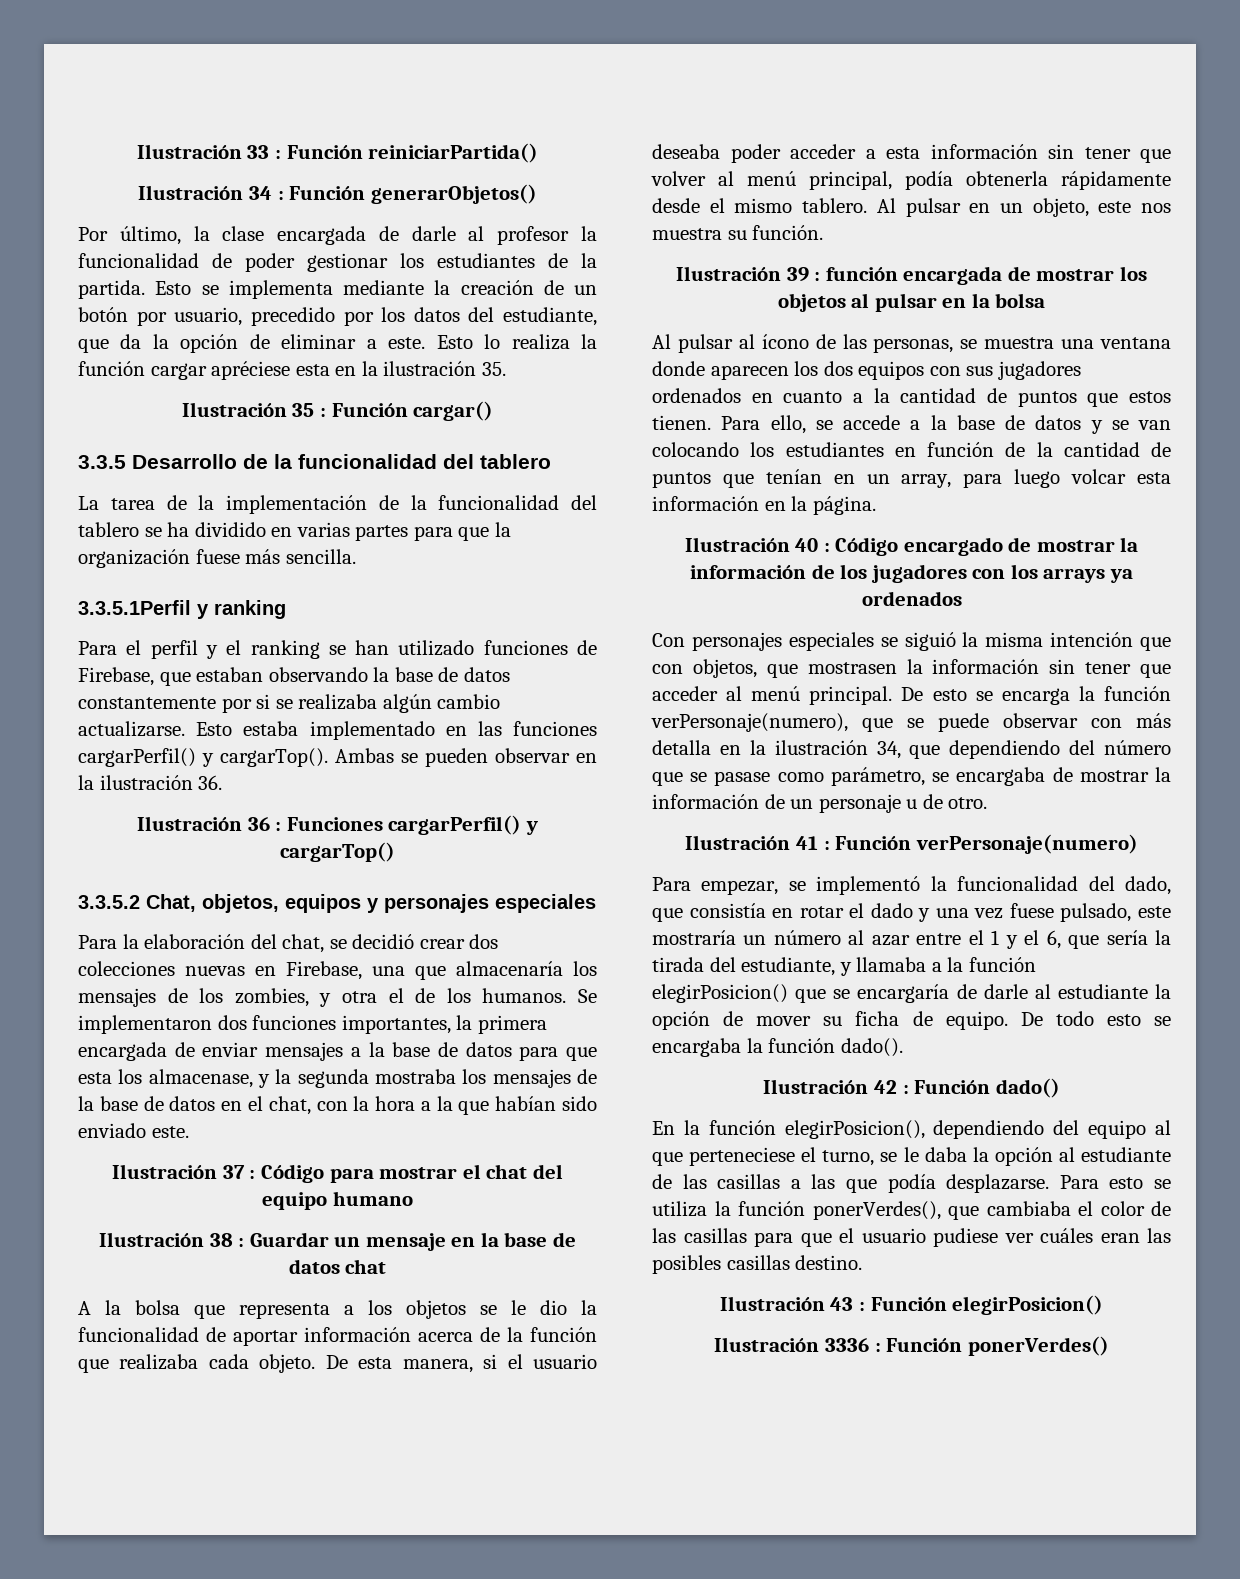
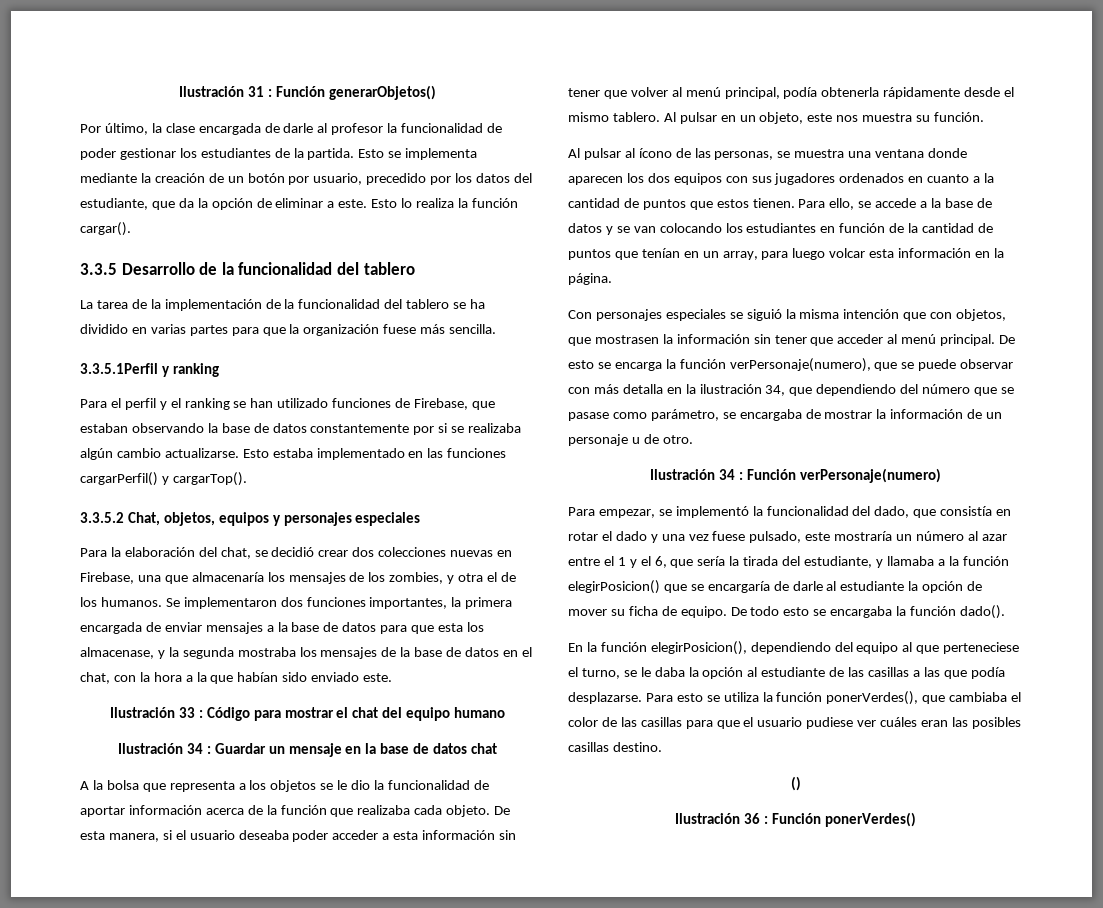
[136,143,539,163] [138,185,272,200] Ilustración 33 : Función reiniciarPartida() // Ilustración 34 -> [179,86,265,97] Ilustración 31
[150,361,506,380] [181,401,494,421] cargar apréciese esta en la ilustración 35. // Ilustración 35 : Función cargar() -> [80,222,131,236] cargar().
[335,748,597,767] [78,775,223,790] [137,815,538,835] [280,842,395,862] Ambas se pueden observar en la ilustración 36. // Ilustración 36 : Funciones cargarPerfil() y cargarTop() -> (247, 479) none
[222,1165,245,1179] 37 -> [178,707,195,718] 33
[209,1233,233,1247] 38 -> [186,743,203,754] 34
[676,266,1147,285] [777,293,1046,312] // Ilustración 39 : función encargada de mostrar los objetos al pulsar en la bolsa -> (985, 117) none
[684,537,1139,556] [690,564,1133,583] [861,591,962,606] // Ilustración 40 : Código encargado de mostrar la información de los jugadores con los arrays ya ordenados -> (612, 279) none
[795,836,818,850] 41 -> [719,469,736,480] 34
[763,1078,1060,1098] // Ilustración 42 : Función dado() -> (1005, 612) none
[719,1295,1104,1315] [714,1337,869,1352] Ilustración 43 : Función elegirPosicion() // Ilustración 3336 -> [790,776,801,791] [675,813,761,824] () // Ilustración 36

